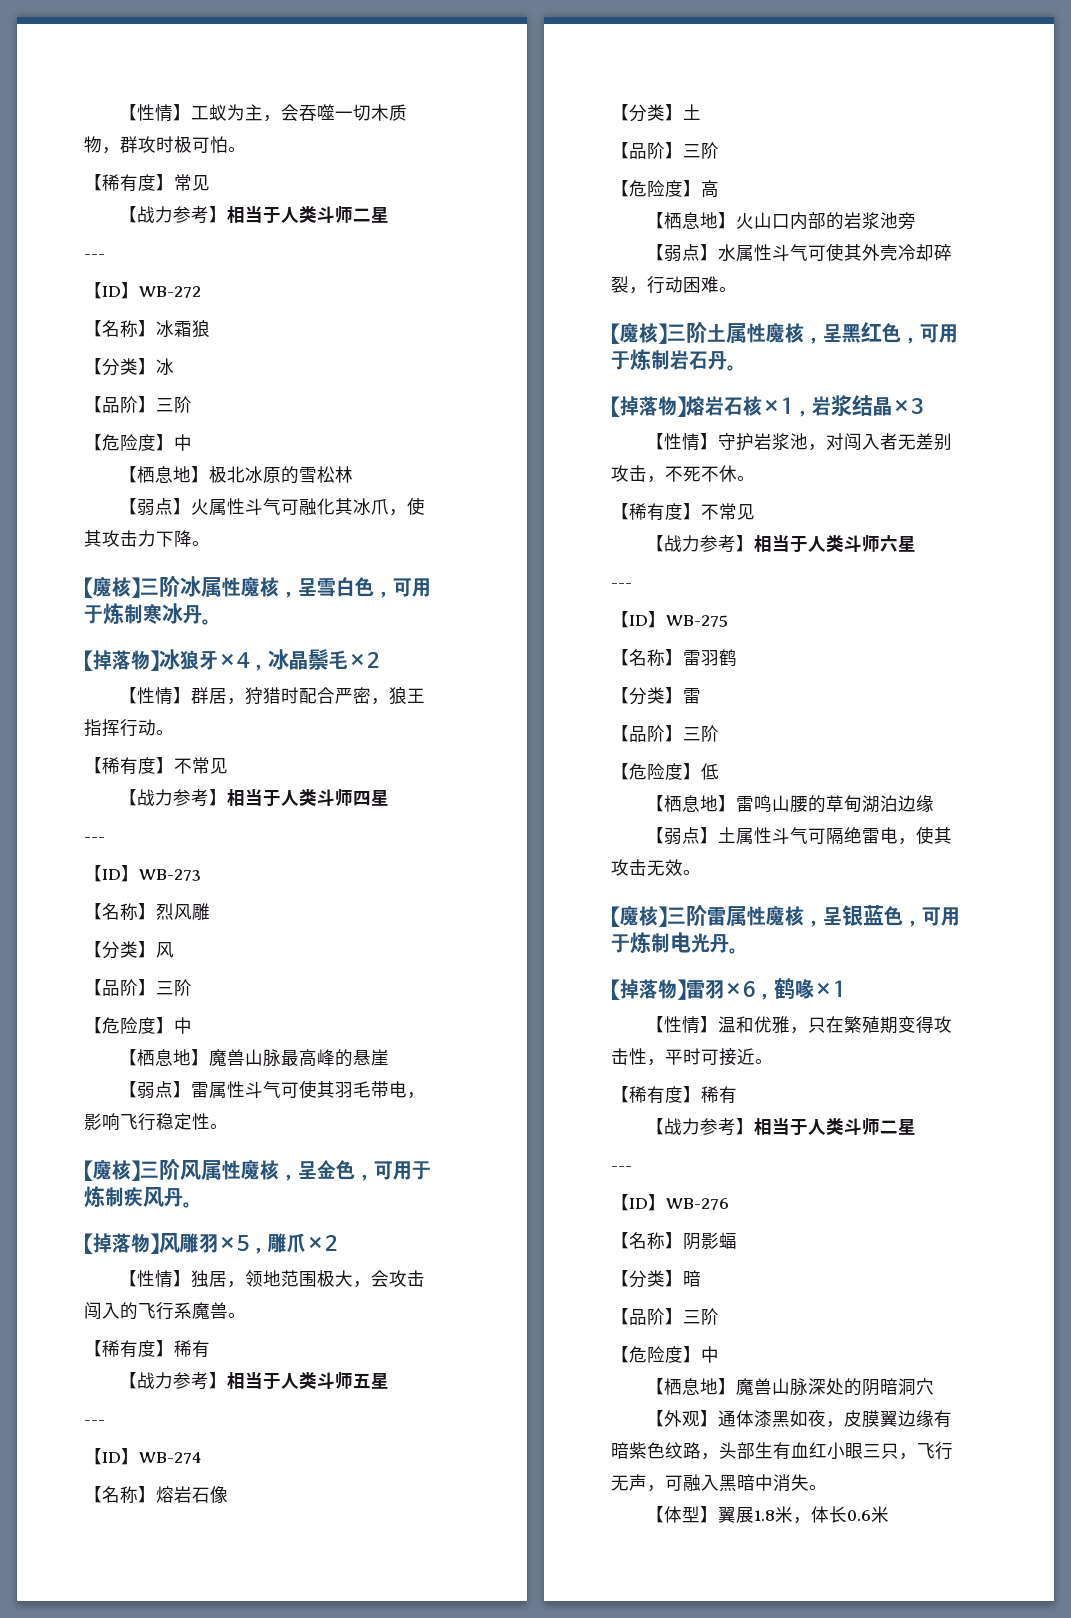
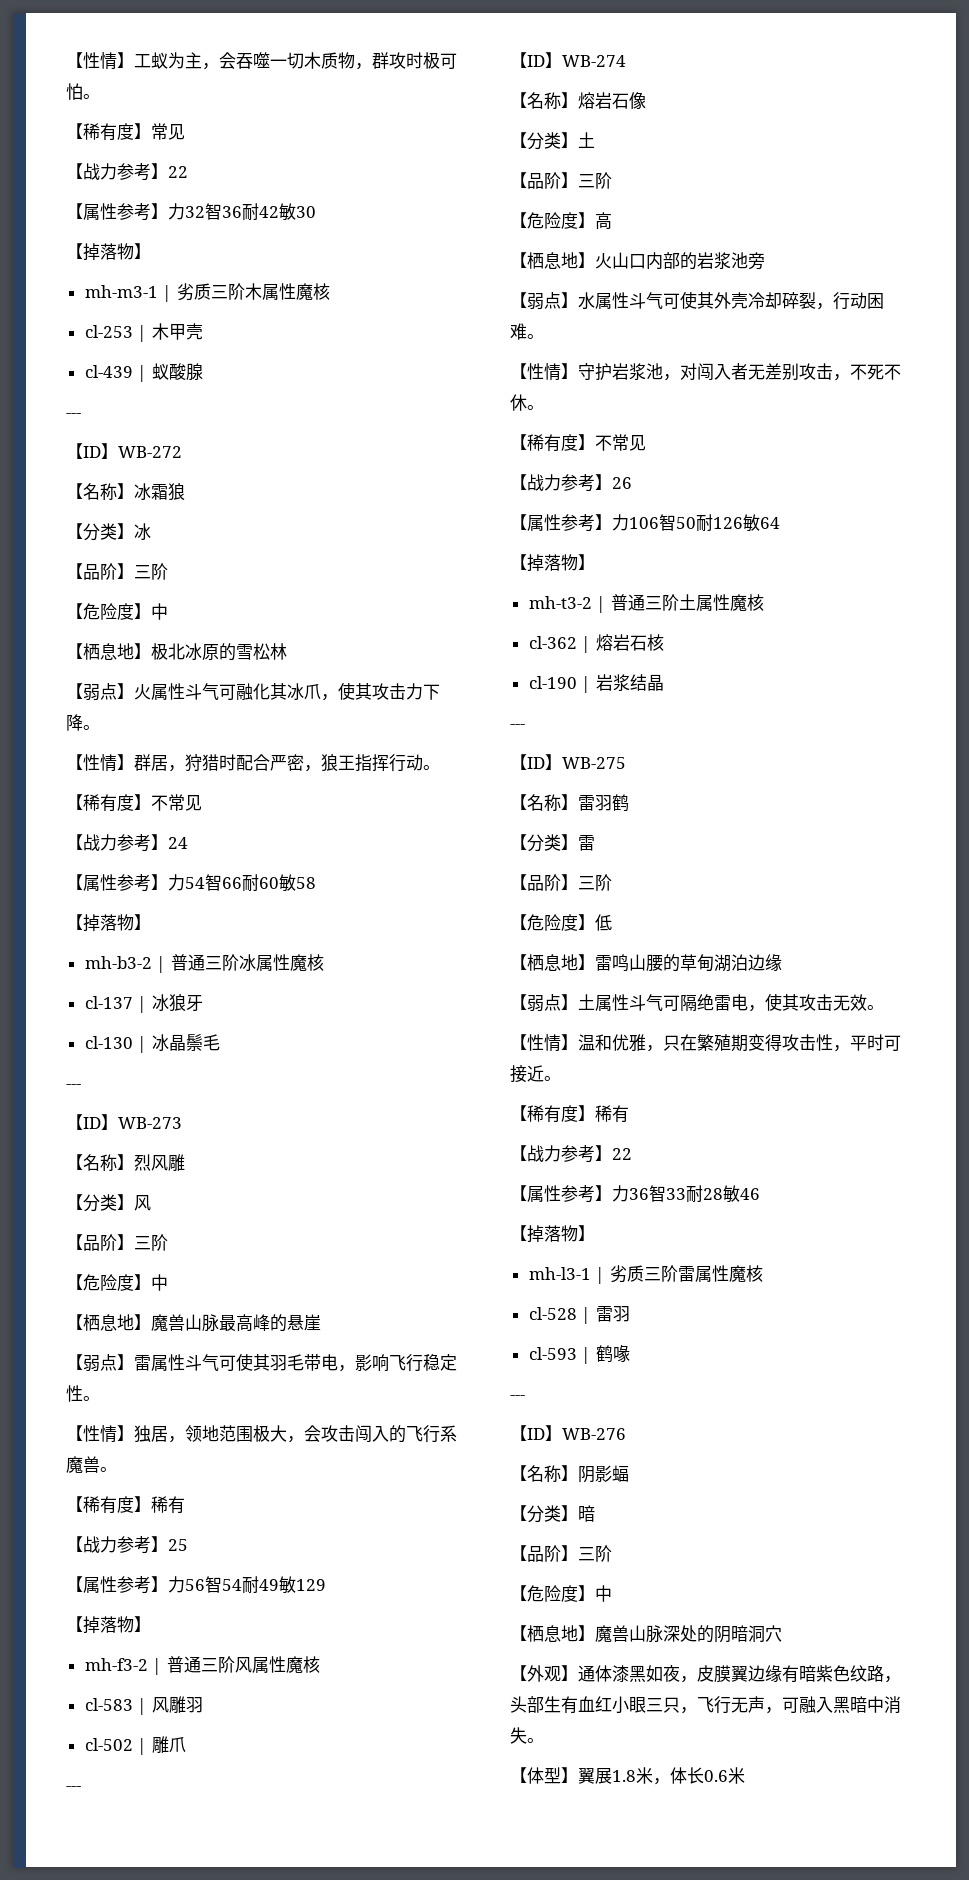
[226,206,389,223] 相当于人类斗师二星 -> [168,166,188,178] [66,203,316,221] [66,243,151,261] [84,283,330,302] [84,323,203,342] [84,363,203,382] 22 // 【属性参考】力32智36耐42敏30 // 【掉落物】 // mh-m3-1 | 劣质三阶木属性魔核 // cl-253 | 木甲壳 // cl-439 | 蚁酸腺
[84,575,431,598] [84,603,211,625] [84,649,379,671] // 【魔核】三阶冰属性魔核，呈雪白色，可用于炼制寒冰丹。 // 【掉落物】冰狼牙×4，冰晶鬃毛×2 -> (100, 727) none
[226,789,389,806] 相当于人类斗师四星 -> [168,837,188,849] [66,874,316,892] [66,914,151,932] [84,954,324,973] [84,994,203,1013] [84,1033,220,1053] 24 // 【属性参考】力54智66耐60敏58 // 【掉落物】 // mh-b3-2 | 普通三阶冰属性魔核 // cl-137 | 冰狼牙 // cl-130 | 冰晶鬃毛
[84,1158,431,1181] [84,1186,192,1208] [84,1233,337,1254] // 【魔核】三阶风属性魔核，呈金色，可用于炼制疾风丹。 // 【掉落物】风雕羽×5，雕爪×2 -> (100, 1398) none
[226,1372,389,1389] 相当于人类斗师五星 -> [168,1539,188,1551] [66,1576,326,1594] [66,1616,151,1634] [84,1656,320,1675] [84,1696,203,1715] [84,1736,186,1755] 25 // 【属性参考】力56智54耐49敏129 // 【掉落物】 // mh-f3-2 | 普通三阶风属性魔核 // cl-583 | 风雕羽 // cl-502 | 雕爪
[611,321,958,344] [611,349,736,371] [611,395,923,417] // 【魔核】三阶土属性魔核，呈黑红色，可用于炼制岩石丹。 // 【掉落物】熔岩石核×1，岩浆结晶×3 -> (544, 336) none
[753,535,916,552] 相当于人类斗师六星 -> [612,477,632,489] [510,514,780,532] [510,554,595,572] [528,594,764,613] [528,634,664,653] [528,674,664,693] 26 // 【属性参考】力106智50耐126敏64 // 【掉落物】 // mh-t3-2 | 普通三阶土属性魔核 // cl-362 | 熔岩石核 // cl-190 | 岩浆结晶
[611,904,960,927] [611,932,738,954] [611,978,845,1000] // 【魔核】三阶雷属性魔核，呈银蓝色，可用于炼制电光丹。 // 【掉落物】雷羽×6，鹤喙×1 -> (884, 1007) none
[753,1118,916,1135] 相当于人类斗师二星 -> [612,1148,632,1160] [510,1185,760,1203] [510,1225,595,1243] [528,1265,763,1284] [528,1306,630,1324] [528,1345,630,1364] 22 // 【属性参考】力36智33耐28敏46 // 【掉落物】 // mh-l3-1 | 劣质三阶雷属性魔核 // cl-528 | 雷羽 // cl-593 | 鹤喙

